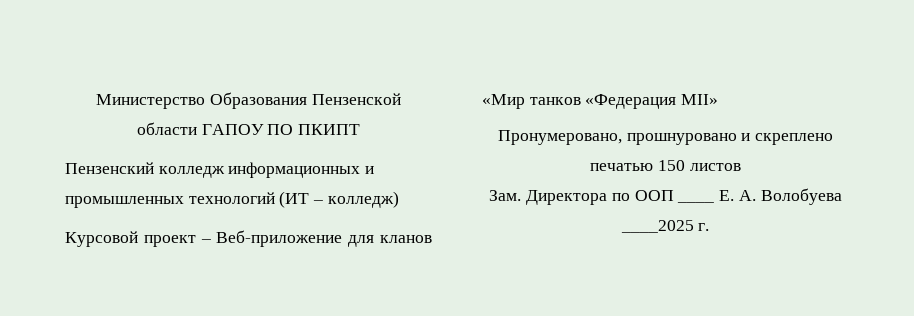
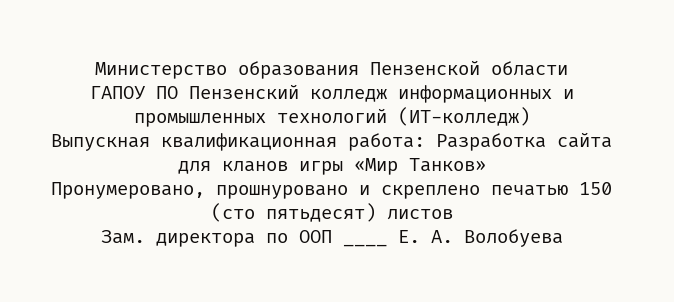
[210,92,307,109] Образования -> [238,61,359,79] образования
(197, 128) none -> (568, 68) //
[298,124,361,135] ПКИПТ // -> (178, 92) none
[279,191,399,208] [65,230,433,247] [482,94,719,109] (ИТ – колледж) // Курсовой проект – Веб-приложение для кланов «Мир танков «Федерация MII» -> [397,107,530,126] [51,132,612,151] [177,158,486,175] (ИТ-колледж) // Выпускная квалификационная работа: Разработка сайта для кланов игры «Мир Танков»
(685, 165) none -> [210,203,376,222] (сто пятьдесят)
[526,190,608,205] Директора -> [155,233,255,247] директора
[620,220,710,233] ____2025 г. -> (563, 238) none

